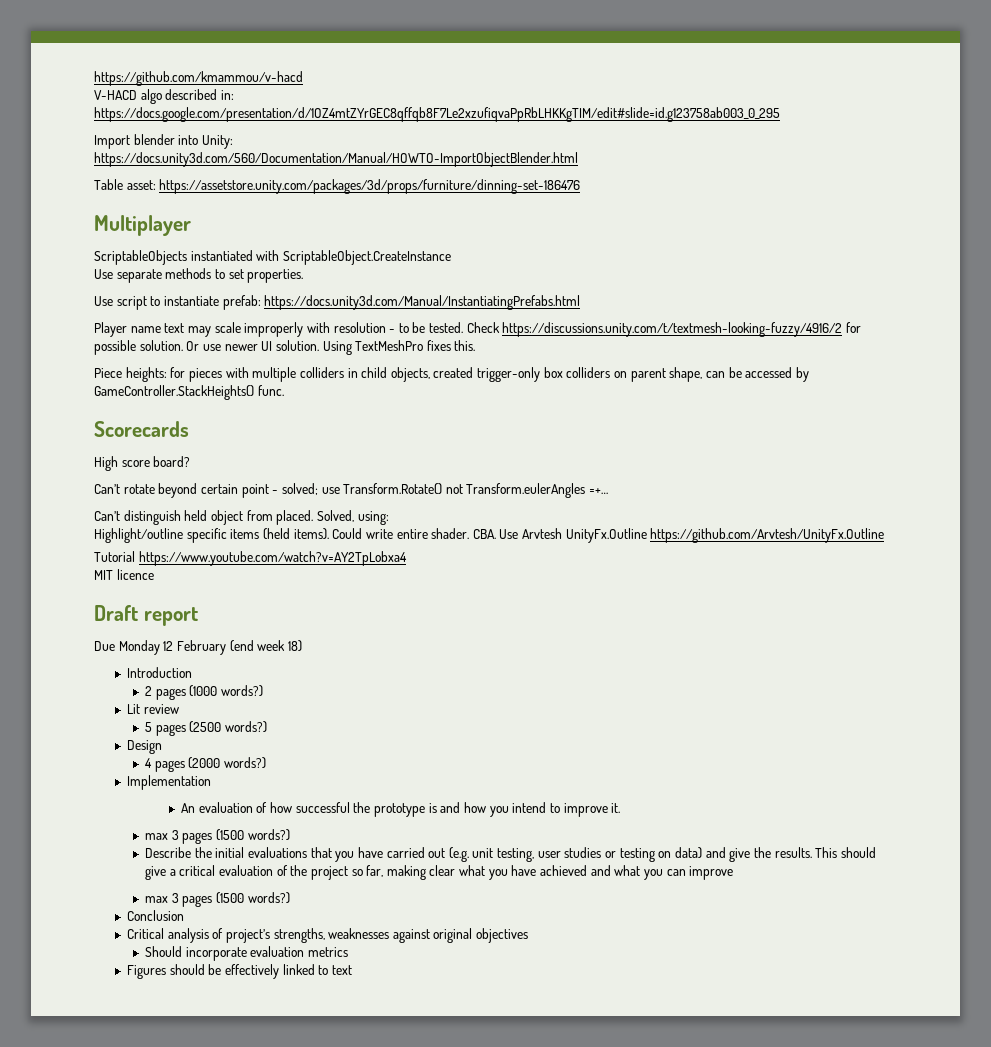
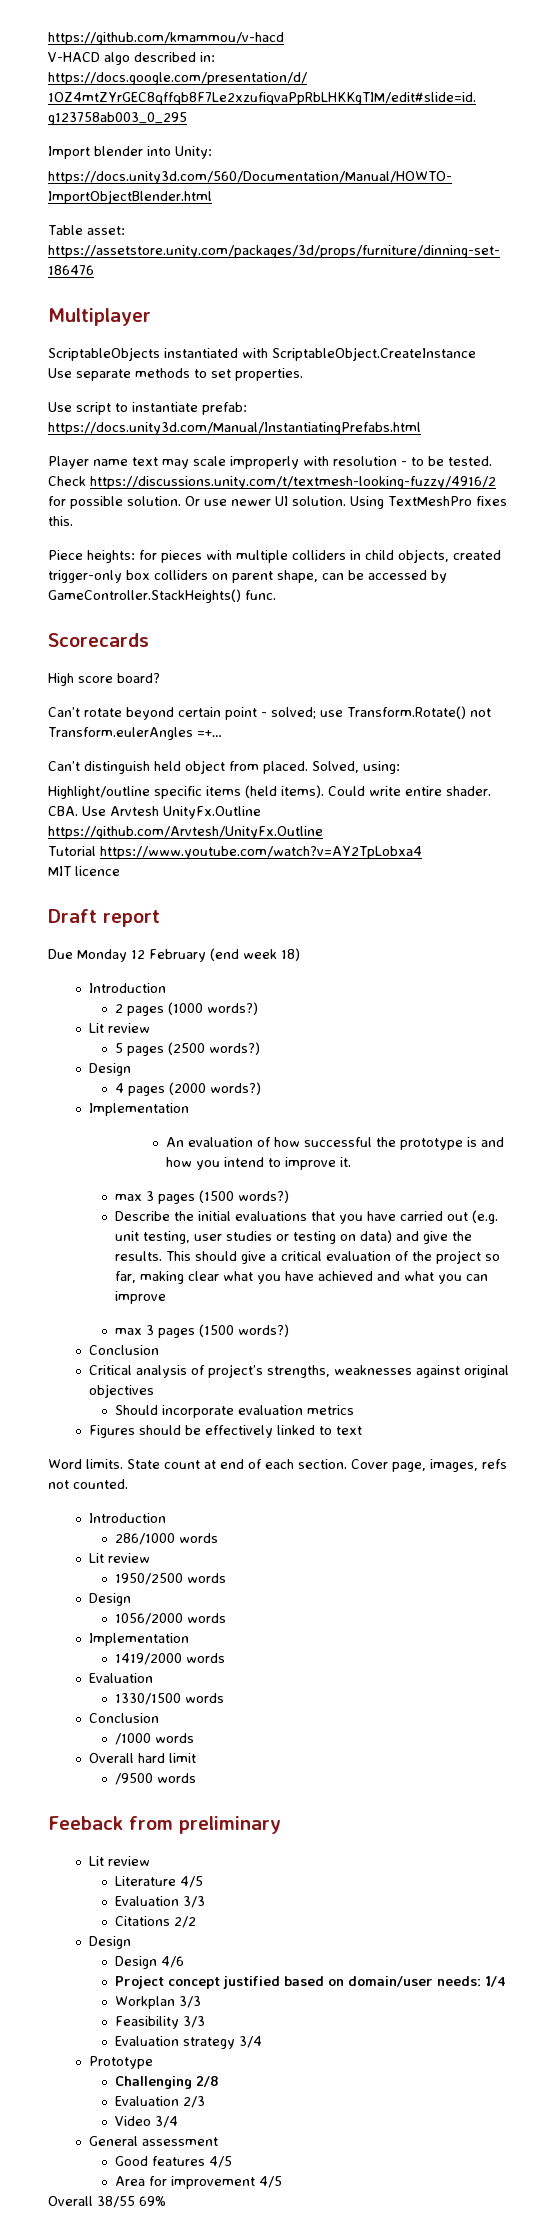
(352, 970) none -> [48,1459,507,1472] [48,1479,128,1489] [89,1513,167,1523] [114,1533,218,1545] [89,1553,151,1563] [114,1573,226,1585] [89,1593,132,1606] [114,1613,226,1625] [89,1633,190,1646] [114,1653,225,1665] [89,1673,154,1683] [114,1693,224,1705] [89,1713,160,1723] [114,1733,194,1745] [89,1753,197,1763] [114,1773,196,1785] [48,1816,281,1834] [89,1856,151,1866] [114,1876,203,1888] [114,1896,205,1908] [114,1916,196,1928] [89,1936,132,1949] [114,1956,184,1969] [114,1976,506,1989] [114,1996,201,2009] [114,2016,205,2029] [114,2036,262,2049] [89,2056,154,2069] [114,2076,219,2089] [114,2096,205,2108] [114,2116,178,2128] [89,2136,219,2146] [114,2156,232,2168] [114,2176,282,2189] [48,2196,166,2208] // Word limits. State count at end of each section. Cover page, images, refs not counted. // Introduction // 286/1000 words // Lit review // 1950/2500 words // Design // 1056/2000 words // Implementation // 1419/2000 words // Evaluation // 1330/1500 words // Conclusion // /1000 words // Overall hard limit // /9500 words // Feeback from preliminary // Lit review // Literature 4/5 // Evaluation 3/3 // Citations 2/2 // Design // Design 4/6 // Project concept justified based on domain/user needs: 1/4 // Workplan 3/3 // Feasibility 3/3 // Evaluation strategy 3/4 // Prototype // Challenging 2/8 // Evaluation 2/3 // Video 3/4 // General assessment // Good features 4/5 // Area for improvement 4/5 // Overall 38/55 69%

